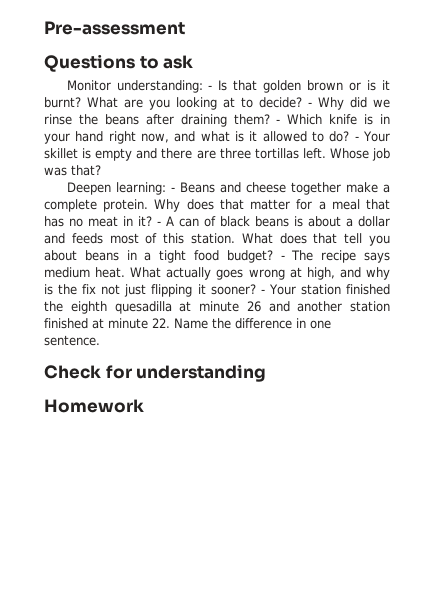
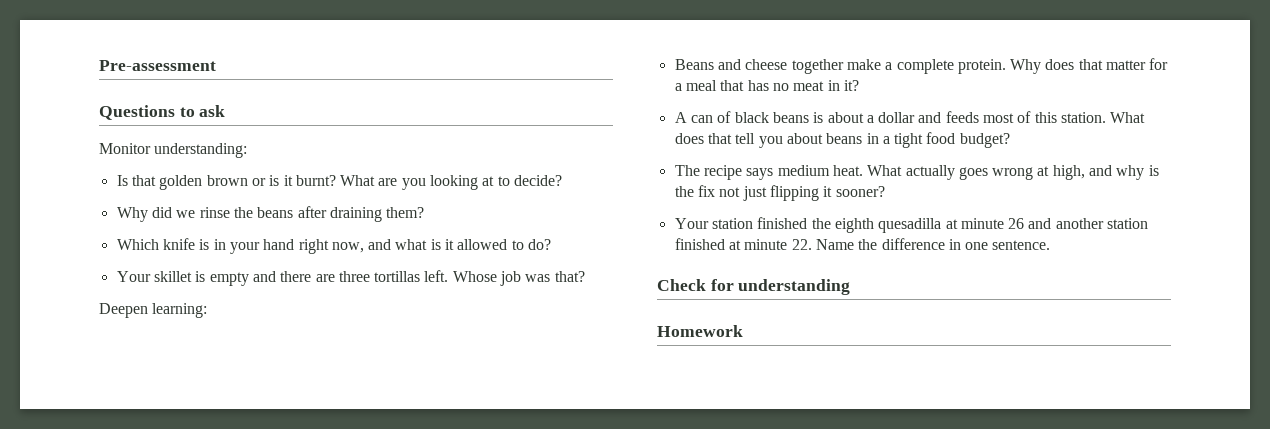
[208,85,213,90] - -> (248, 150) //
[308,102,312,107] - -> (563, 180) //
[276,119,281,124] - -> (425, 212) //
[354,136,359,141] - -> (552, 244) //
[170,187,175,192] - -> (208, 310) //
[157,221,161,226] - -> (859, 85) //
[280,255,285,260] - -> (1010, 140) //
[260,289,265,294] - -> (885, 191) //

